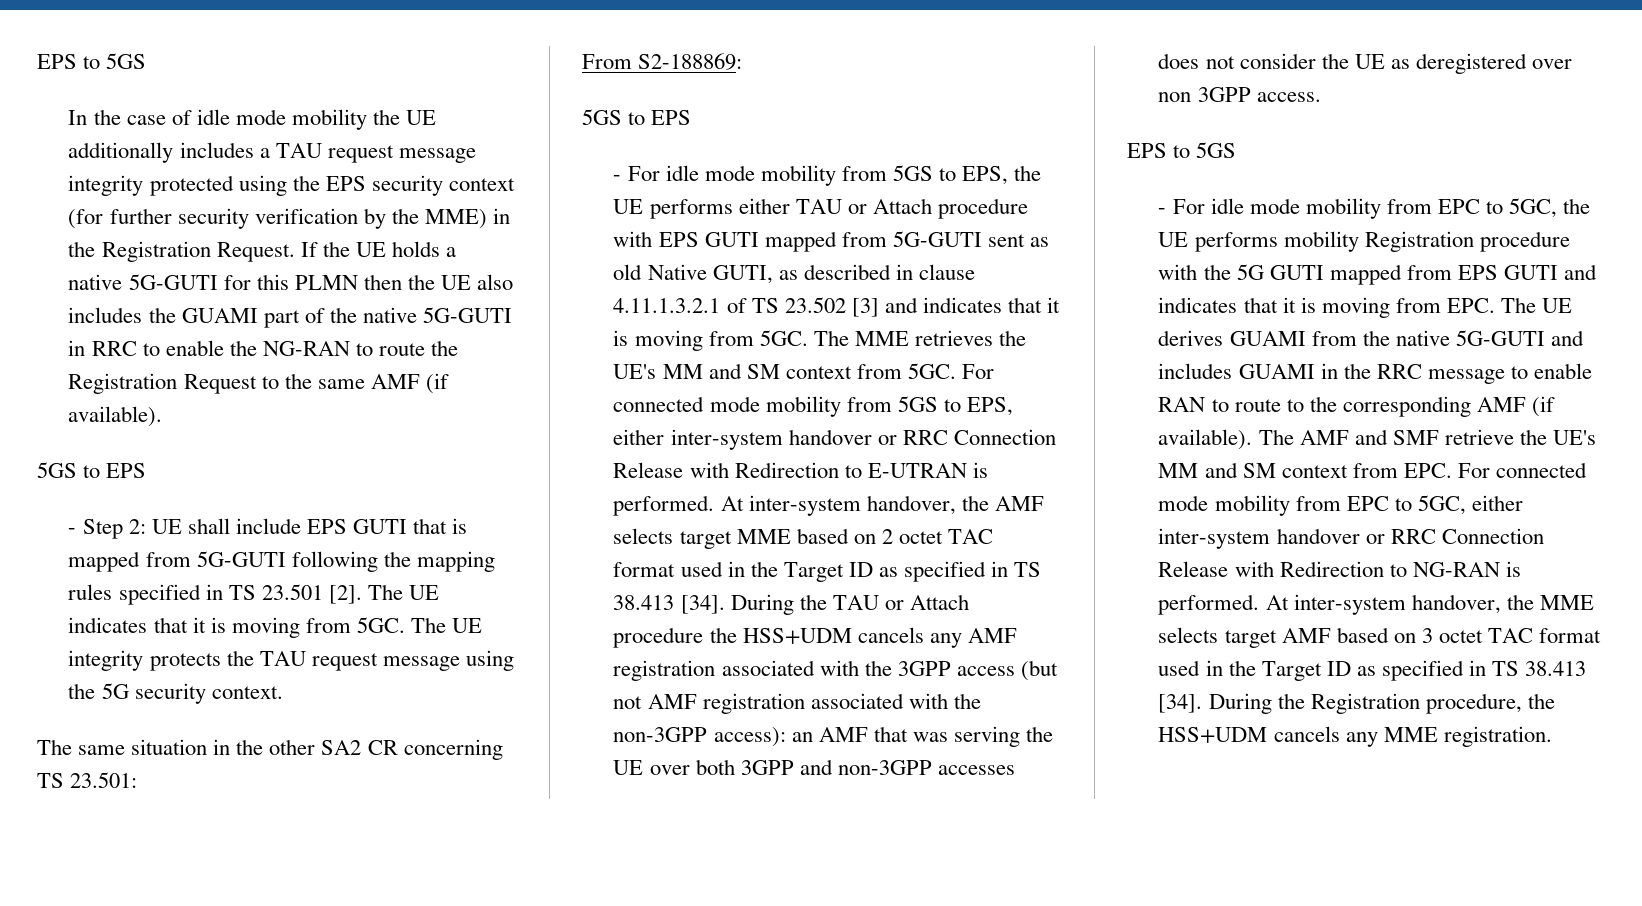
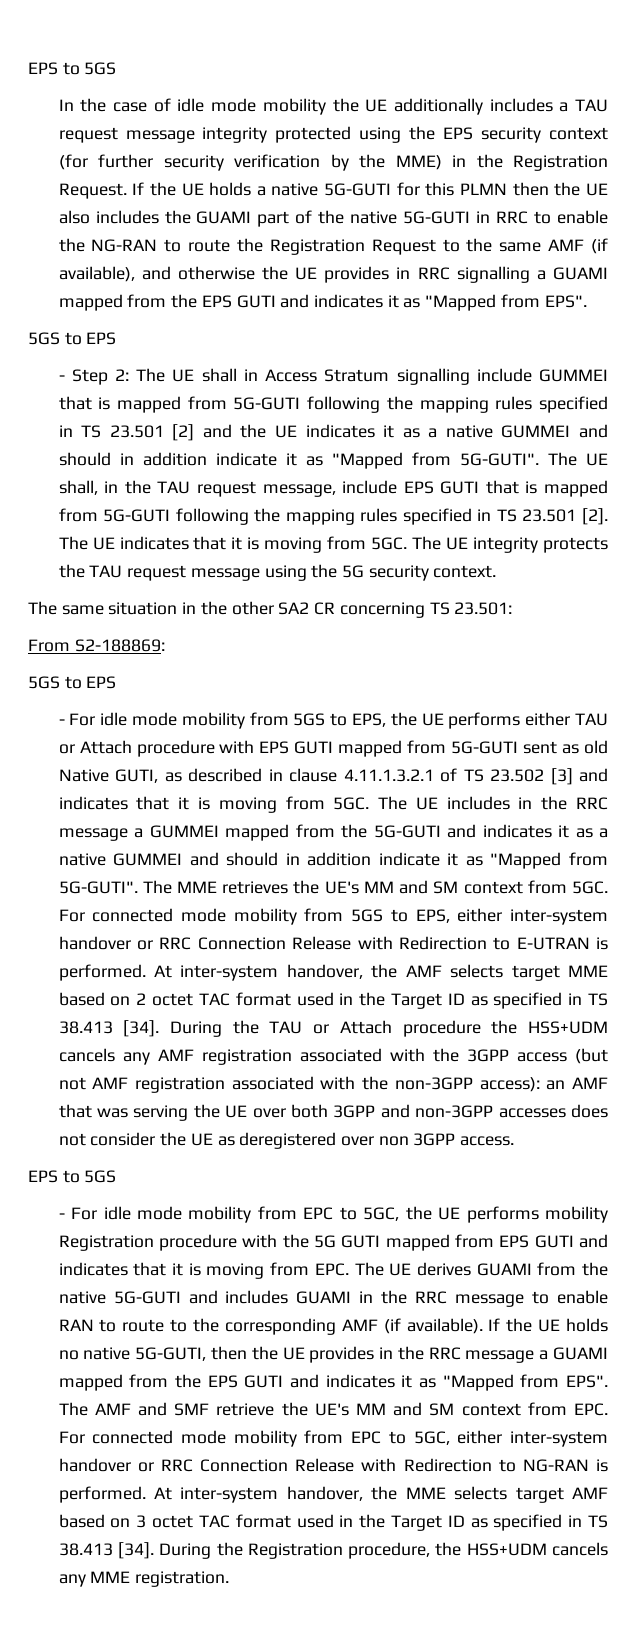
[68,406,163,427] available). -> [58,266,608,283] [58,294,587,311] available), and otherwise the UE provides in RRC signalling a GUAMI mapped from the EPS GUTI and indicates it as "Mapped from EPS".
(146, 526) none -> [136,368,166,382] The
(230, 526) none -> [243,368,608,385] [58,396,609,413] [58,424,609,441] [58,452,608,469] [58,480,336,497] in Access Stratum signalling include GUMMEI that is mapped from 5G-GUTI following the mapping rules specified in TS 23.501 [2] and the UE indicates it as a native GUMMEI and should in addition indicate it as "Mapped from 5G-GUTI". The UE shall, in the TAU request message,
(849, 338) none -> [415,796,608,810] [58,824,608,841] [58,852,608,869] [58,880,172,894] UE includes in the RRC message a GUMMEI mapped from the 5G-GUTI and indicates it as a native GUMMEI and should in addition indicate it as "Mapped from 5G-GUTI". The
(1253, 439) none -> [488,1318,608,1332] [58,1346,608,1363] [58,1374,609,1391] If the UE holds no native 5G-GUTI, then the UE provides in the RRC message a GUAMI mapped from the EPS GUTI and indicates it as "Mapped from EPS".

